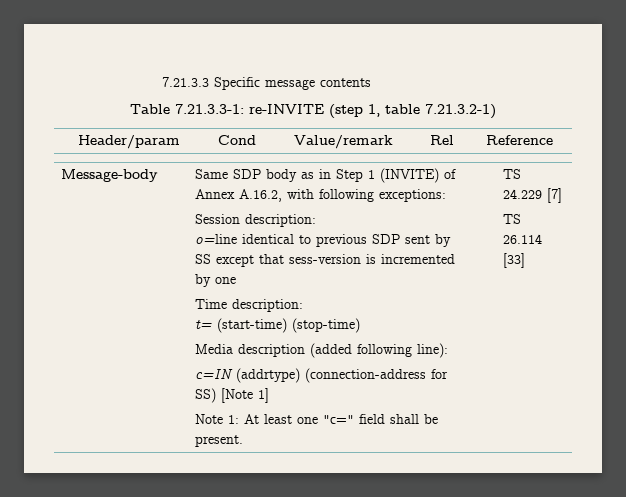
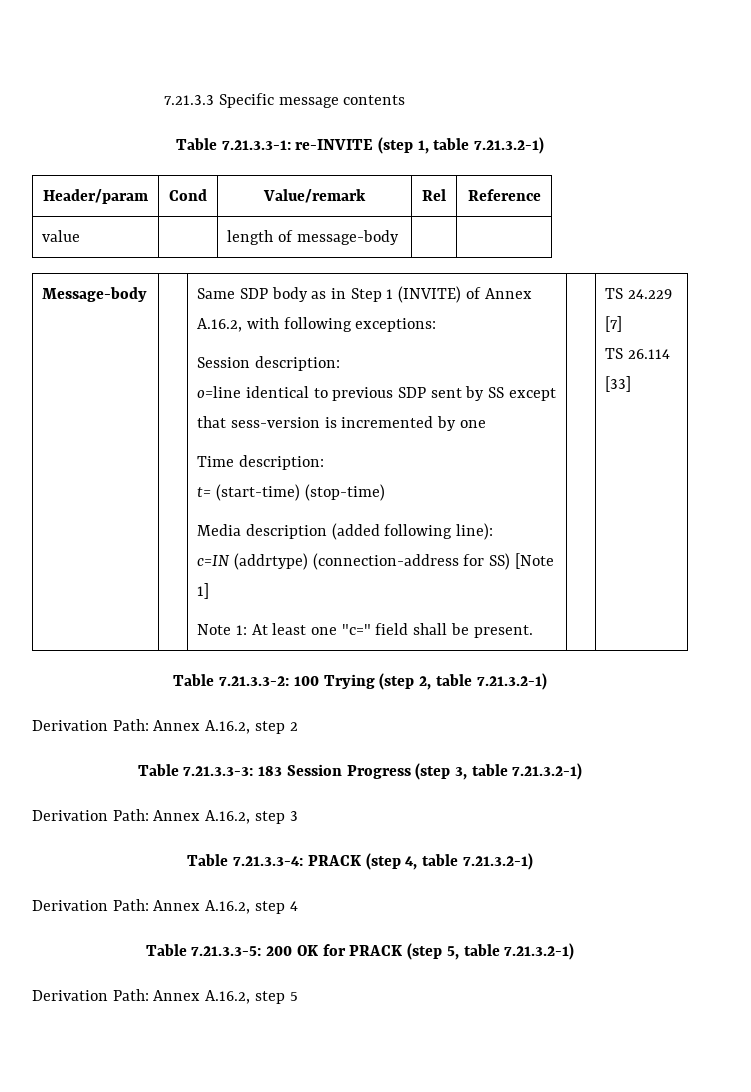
(553, 140) none -> [42,230,81,242] [227,230,399,245] // value | | length of message-body | |
(526, 260) none -> [173,673,547,690] [32,719,298,734] [137,763,583,780] [32,809,298,824] [187,853,533,870] [32,899,298,914] [145,943,575,960] [32,989,298,1004] // Table 7.21.3.3-2: 100 Trying (step 2, table 7.21.3.2-1) // Derivation Path: Annex A.16.2, step 2 // Table 7.21.3.3-3: 183 Session Progress (step 3, table 7.21.3.2-1) // Derivation Path: Annex A.16.2, step 3 // Table 7.21.3.3-4: PRACK (step 4, table 7.21.3.2-1) // Derivation Path: Annex A.16.2, step 4 // Table 7.21.3.3-5: 200 OK for PRACK (step 5, table 7.21.3.2-1) // Derivation Path: Annex A.16.2, step 5

